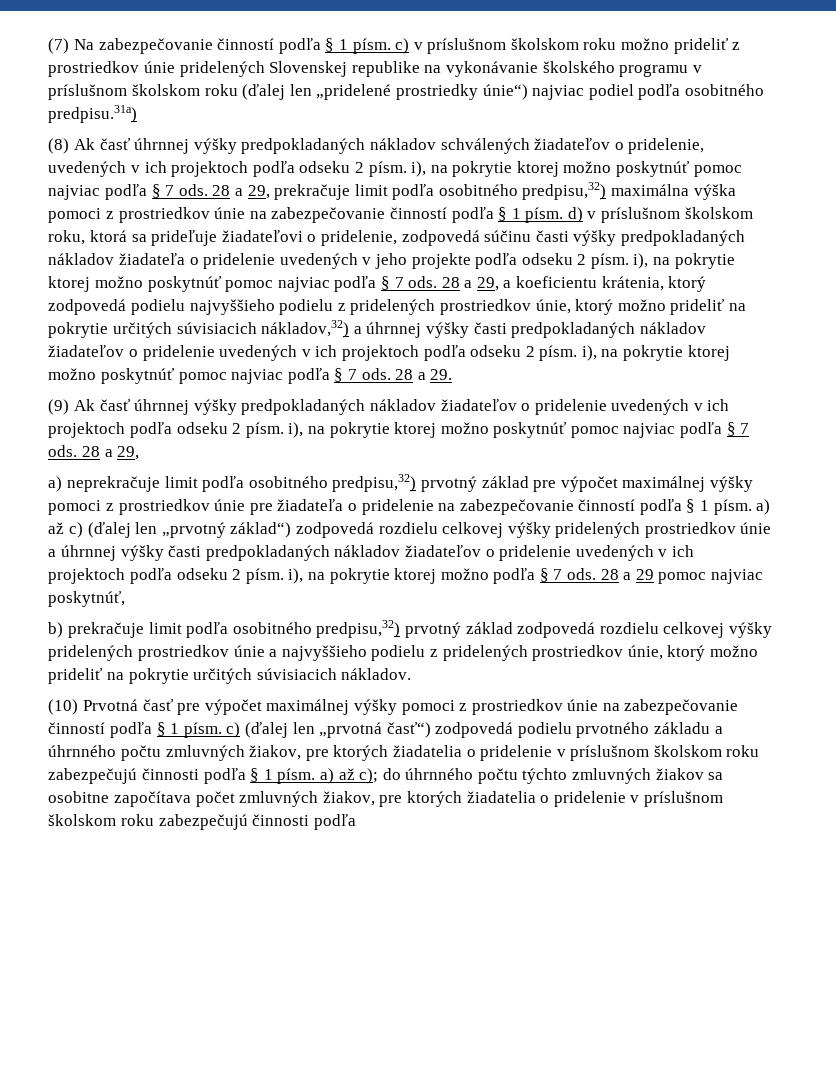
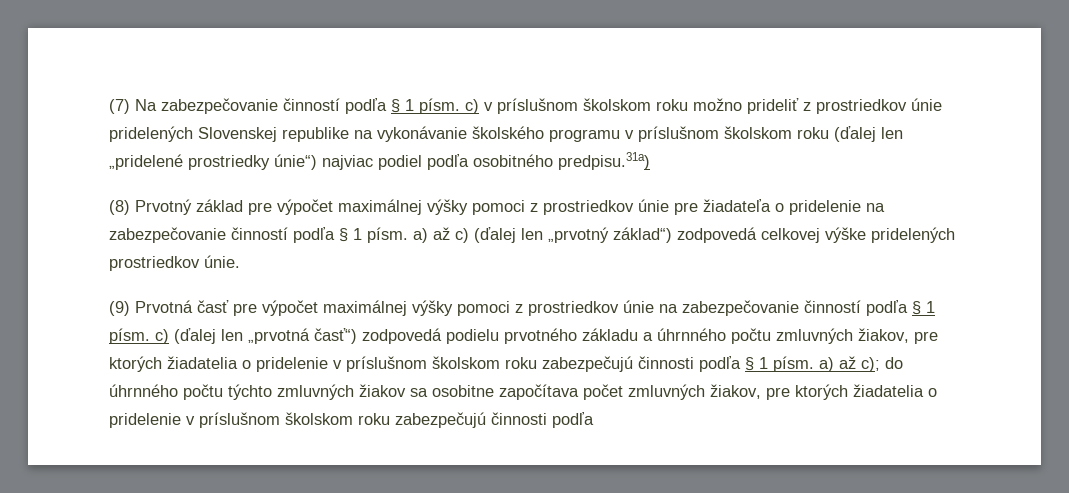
[73,138,705,154] [48,161,742,177] [48,182,736,200] [48,207,753,223] [48,230,745,246] [48,253,735,269] [48,276,707,292] [48,299,746,315] [48,320,706,338] [48,345,730,361] [48,368,453,384] [48,399,730,415] [48,422,750,438] [48,445,140,460] [48,474,477,492] Ak časť úhrnnej výšky predpokladaných nákladov schválených žiadateľov o pridelenie, uvedených v ich projektoch podľa odseku 2 písm. i), na pokrytie ktorej možno poskytnúť pomoc najviac podľa § 7 ods. 28 a 29, prekračuje limit podľa osobitného predpisu,32) maximálna výška pomoci z prostriedkov únie na zabezpečovanie činností podľa § 1 písm. d) v príslušnom školskom roku, ktorá sa prideľuje žiadateľovi o pridelenie, zodpovedá súčinu časti výšky predpokladaných nákladov žiadateľa o pridelenie uvedených v jeho projekte podľa odseku 2 písm. i), na pokrytie ktorej možno poskytnúť pomoc najviac podľa § 7 ods. 28 a 29, a koeficientu krátenia, ktorý zodpovedá podielu najvyššieho podielu z pridelených prostriedkov únie, ktorý možno prideliť na pokrytie určitých súvisiacich nákladov,32) a úhrnnej výšky časti predpokladaných nákladov žiadateľov o pridelenie uvedených v ich projektoch podľa odseku 2 písm. i), na pokrytie ktorej možno poskytnúť pomoc najviac podľa § 7 ods. 28 a 29. // (9) Ak časť úhrnnej výšky predpokladaných nákladov žiadateľov o pridelenie uvedených v ich projektoch podľa odseku 2 písm. i), na pokrytie ktorej možno poskytnúť pomoc najviac podľa § 7 ods. 28 a 29, // a) neprekračuje limit podľa osobitného predpisu,32) prvotný -> [134,199,192,215] Prvotný
[378,522,772,538] [48,545,694,561] [48,568,764,584] [48,591,126,607] [48,620,772,638] [48,645,758,661] [48,668,412,684] [48,699,79,715] rozdielu celkovej výšky pridelených prostriedkov únie a úhrnnej výšky časti predpokladaných nákladov žiadateľov o pridelenie uvedených v ich projektoch podľa odseku 2 písm. i), na pokrytie ktorej možno podľa § 7 ods. 28 a 29 pomoc najviac poskytnúť, // b) prekračuje limit podľa osobitného predpisu,32) prvotný základ zodpovedá rozdielu celkovej výšky pridelených prostriedkov únie a najvyššieho podielu z pridelených prostriedkov únie, ktorý možno prideliť na pokrytie určitých súvisiacich nákladov. // (10) -> [760,227,955,243] [108,255,240,271] [108,301,130,316] celkovej výške pridelených prostriedkov únie. // (9)

